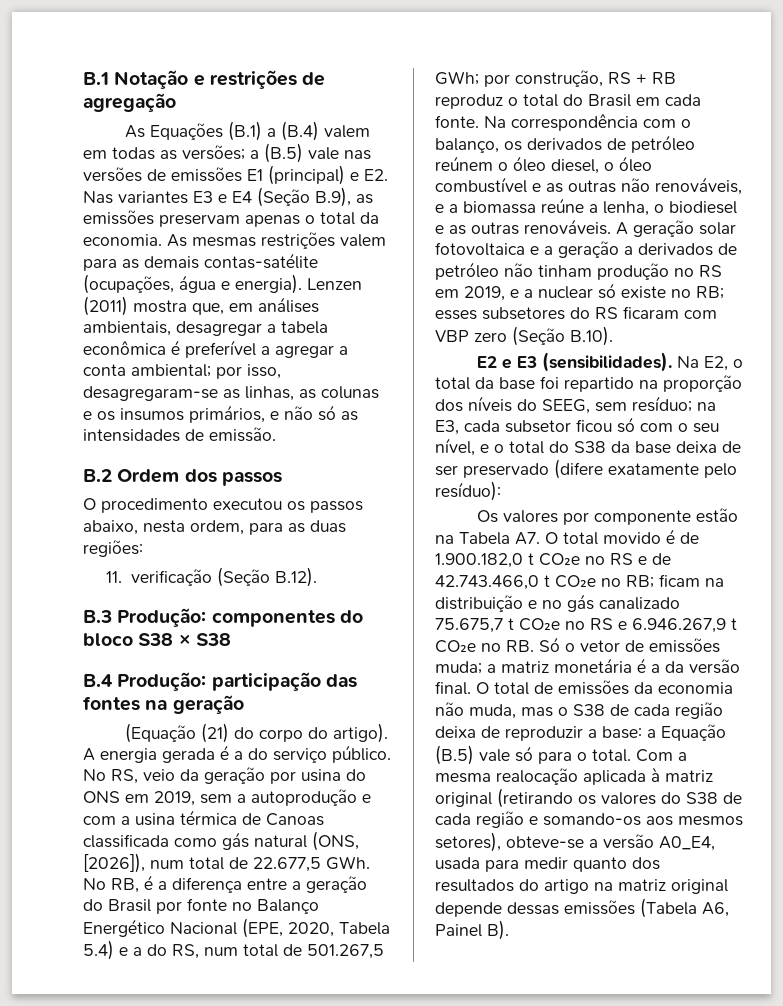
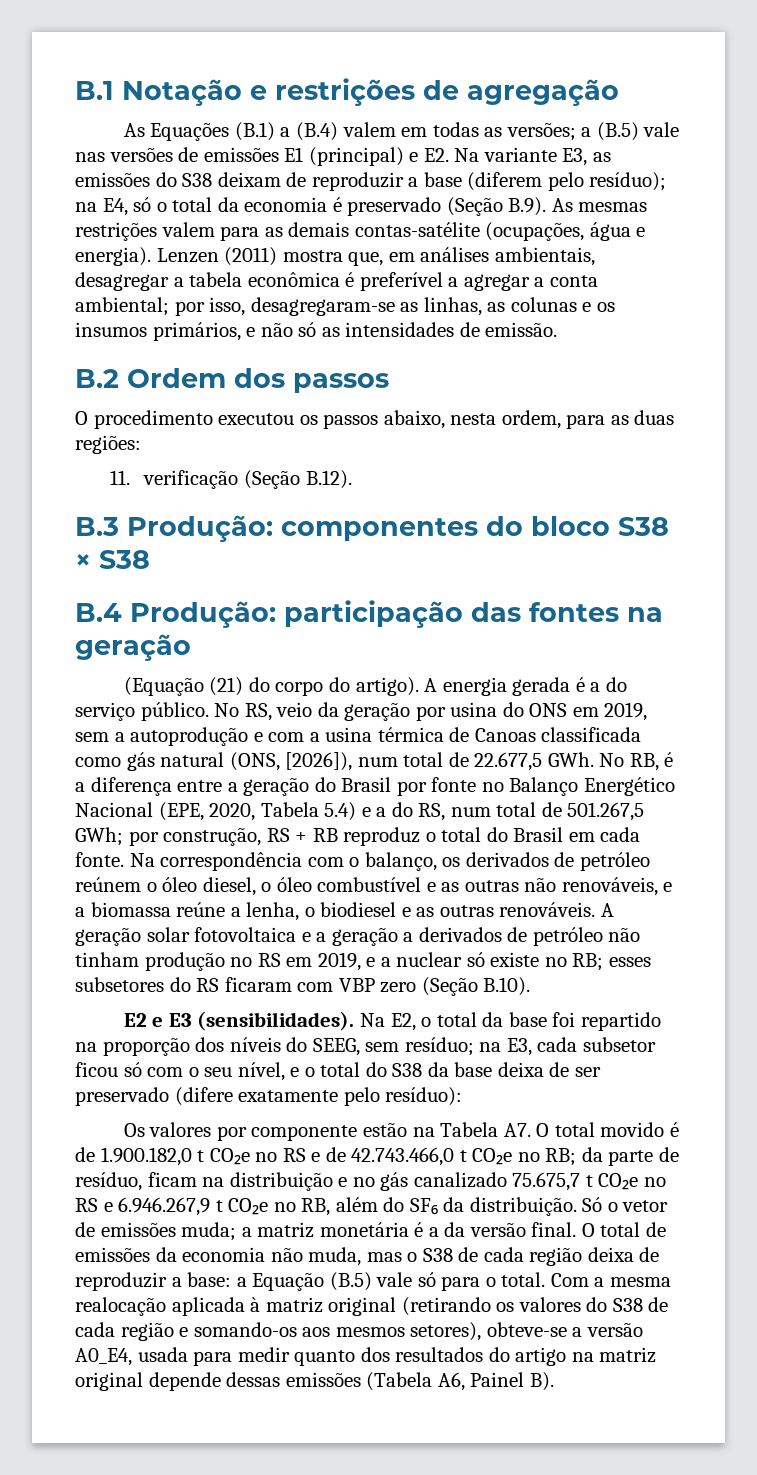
[83,187,373,207] [83,210,379,227] [83,234,162,246] Nas variantes E3 e E4 (Seção B.9), as emissões preservam apenas o total da economia. -> [454,147,611,166] [75,172,667,191] [75,197,547,216] Na variante E3, as emissões do S38 deixam de reproduzir a base (diferem pelo resíduo); na E4, só o total da economia é preservado (Seção B.9).
(654, 581) none -> [581,1147,680,1166] [75,1172,142,1191] da parte de resíduo,
[506,640,534,652] RB. -> [301,1197,577,1216] RB, além do SF₆ da distribuição.

